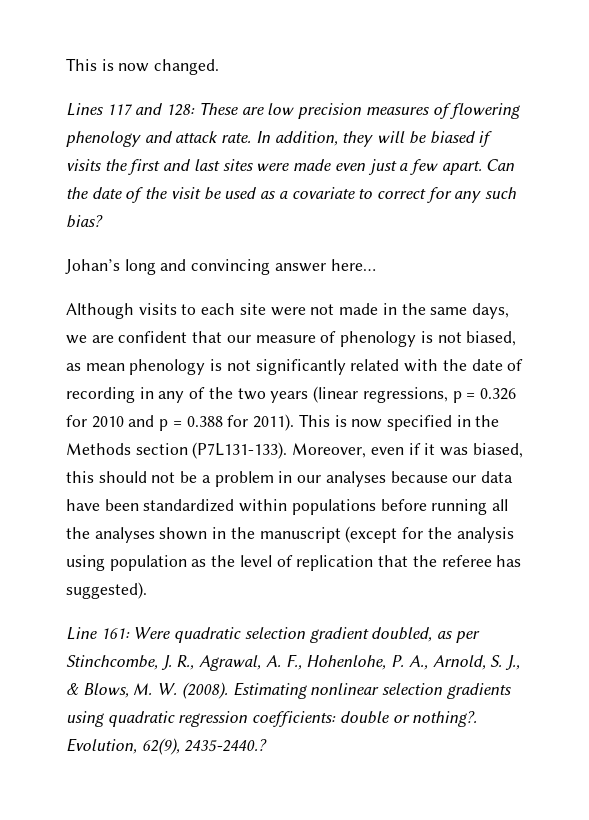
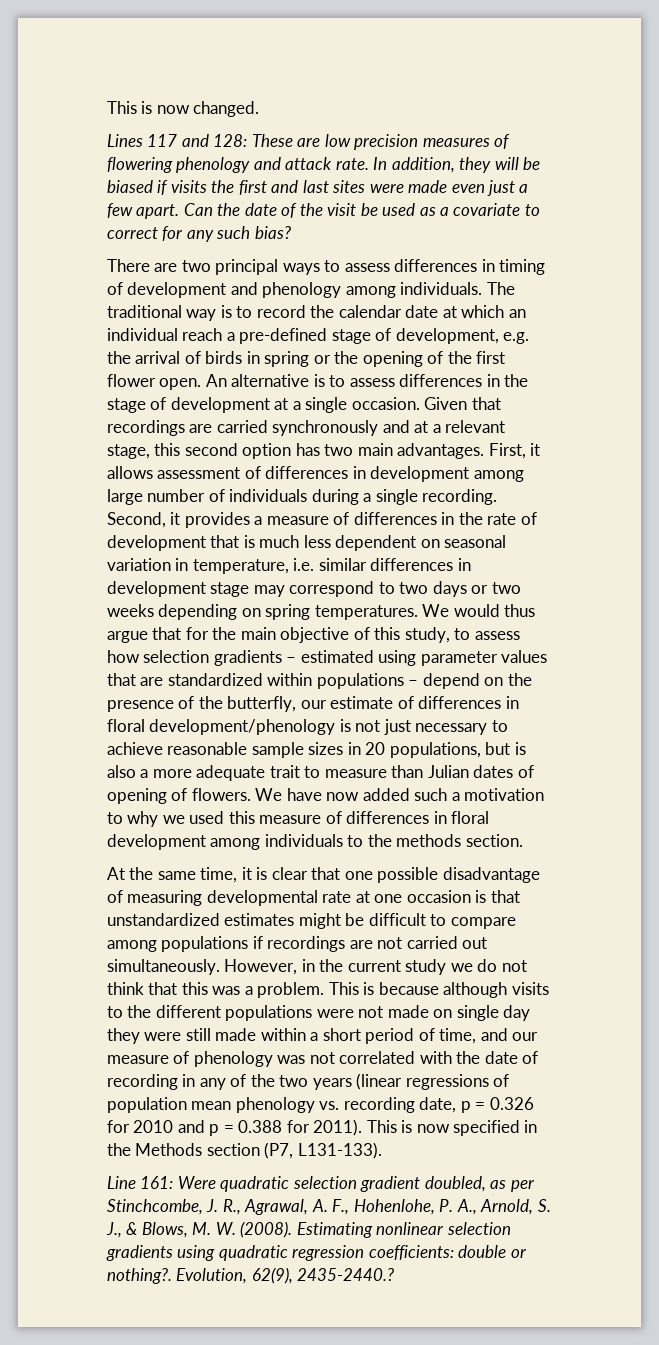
[65,259,376,275] [66,303,509,319] [66,331,517,347] [66,359,400,375] Johan’s long and convincing answer here… // Although visits to each site were not made in the same days, we are confident that our measure of phenology is not biased, as mean phenology is not significantly related -> [107,259,546,275] [107,282,515,298] [107,305,526,321] [107,328,530,344] [107,351,506,367] [107,374,529,390] [107,397,501,413] [107,420,506,436] [107,443,541,459] [107,466,524,482] [107,489,498,505] [107,512,537,528] [107,535,507,551] [107,558,471,574] [107,581,521,597] [107,604,536,620] [107,627,520,643] [107,650,548,666] [107,673,532,689] [107,696,519,712] [107,719,508,735] [107,742,526,758] [107,765,534,781] [107,788,545,804] [107,811,490,827] [107,834,523,850] [107,867,540,883] [107,890,520,906] [107,913,516,929] [107,936,488,952] [107,959,527,975] [107,982,549,998] [107,1005,531,1021] [107,1028,539,1044] [107,1051,416,1067] There are two principal ways to assess differences in timing of development and phenology among individuals. The traditional way is to record the calendar date at which an individual reach a pre-defined stage of development, e.g. the arrival of birds in spring or the opening of the first flower open. An alternative is to assess differences in the stage of development at a single occasion. Given that recordings are carried synchronously and at a relevant stage, this second option has two main advantages. First, it allows assessment of differences in development among large number of individuals during a single recording. Second, it provides a measure of differences in the rate of development that is much less dependent on seasonal variation in temperature, i.e. similar differences in development stage may correspond to two days or two weeks depending on spring temperatures. We would thus argue that for the main objective of this study, to assess how selection gradients – estimated using parameter values that are standardized within populations – depend on the presence of the butterfly, our estimate of differences in floral development/phenology is not just necessary to achieve reasonable sample sizes in 20 populations, but is also a more adequate trait to measure than Julian dates of opening of flowers. We have now added such a motivation to why we used this measure of differences in floral development among individuals to the methods section. // At the same time, it is clear that one possible disadvantage of measuring developmental rate at one occasion is that unstandardized estimates might be difficult to compare among populations if recordings are not carried out simultaneously. However, in the current study we do not think that this was a problem. This is because although visits to the different populations were not made on single day they were still made within a short period of time, and our measure of phenology was not correlated
[362,387,448,403] regressions, -> [405,1074,510,1090] [107,1097,457,1113] regressions of population mean phenology vs. recording date,
[192,442,523,459] [66,471,513,487] [66,499,509,515] [66,526,514,543] [66,555,522,571] [66,582,147,599] (P7L131-133). Moreover, even if it was biased, this should not be a problem in our analyses because our data have been standardized within populations before running all the analyses shown in the manuscript (except for the analysis using population as the level of replication that the referee has suggested). -> [264,1142,382,1159] (P7, L131-133).

